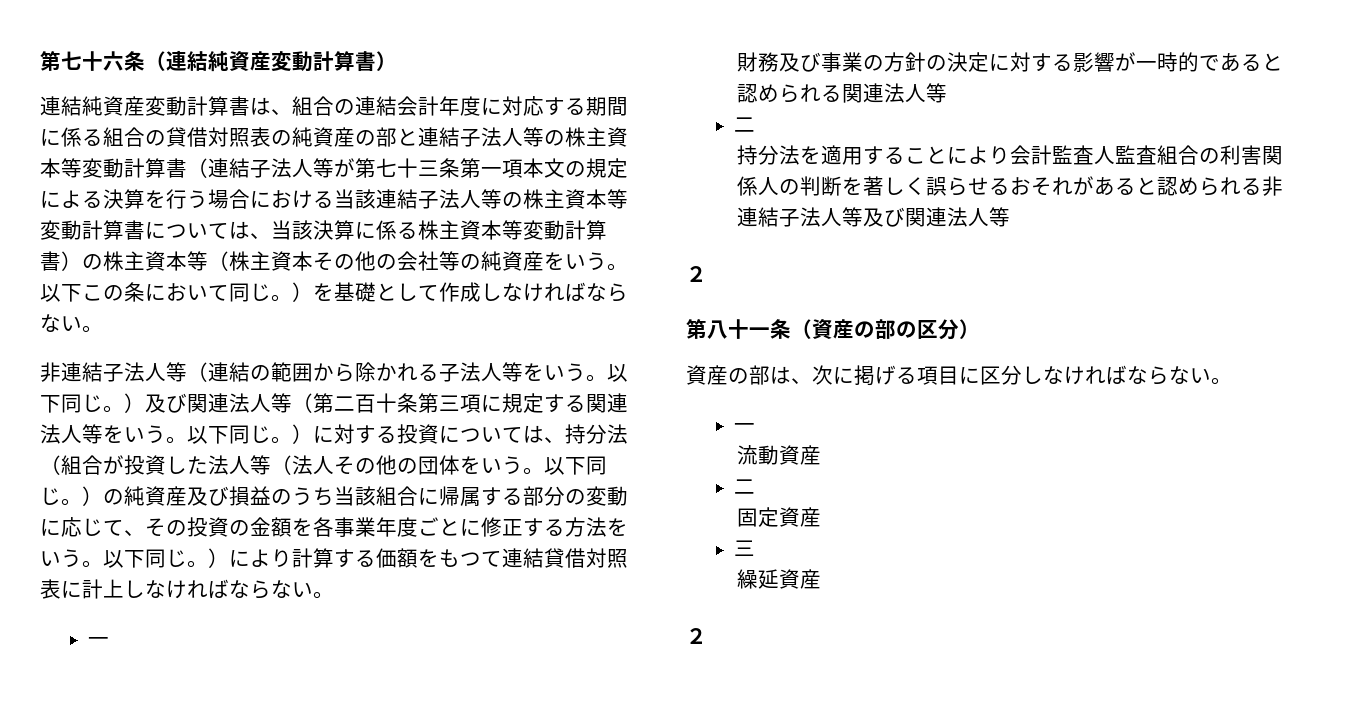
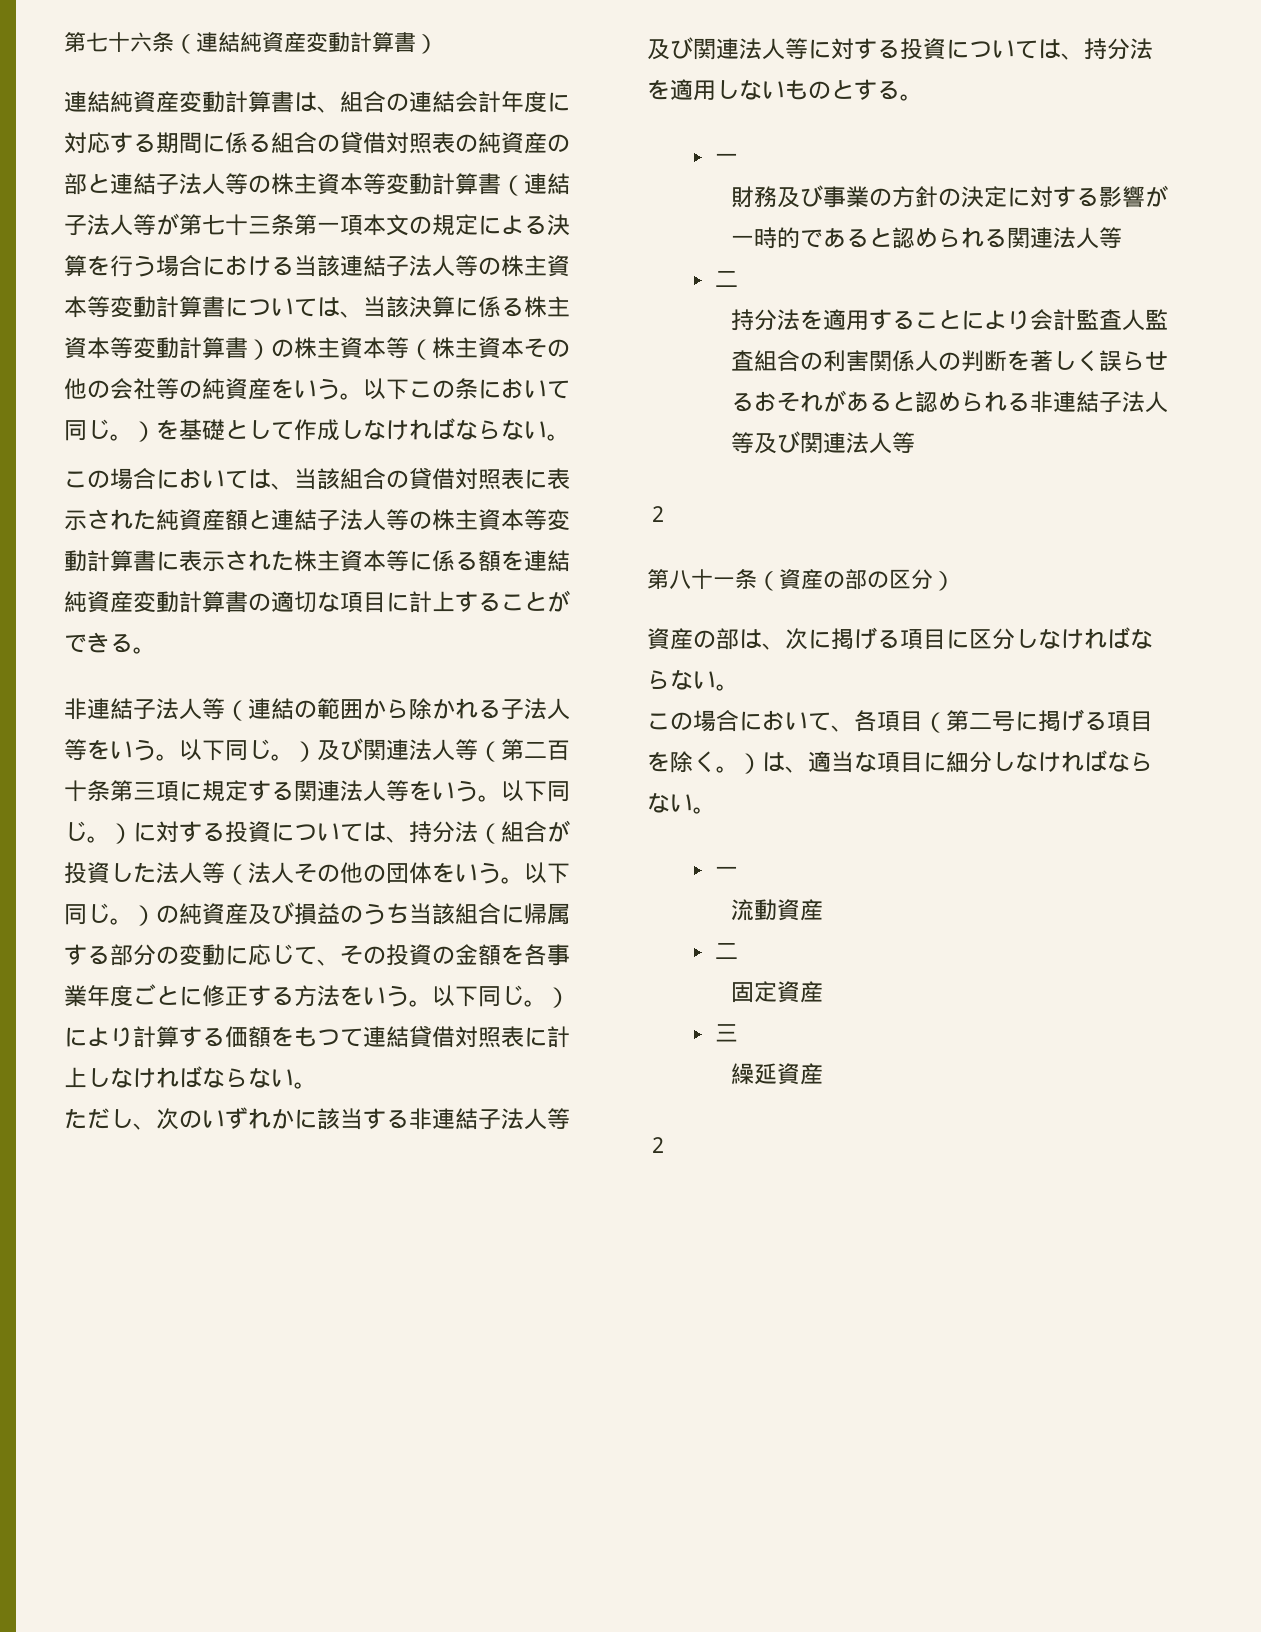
(103, 329) none -> [64,467,570,490] [64,509,570,531] [64,550,570,572] [64,590,570,613] [64,632,156,654] // この場合においては、当該組合の貸借対照表に表示された純資産額と連結子法人等の株主資本等変動計算書に表示された株主資本等に係る額を連結純資産変動計算書の適切な項目に計上することができる。
(334, 595) none -> [64,1107,570,1130] [647,37,1153,60] [647,79,923,101] // ただし、次のいずれかに該当する非連結子法人等及び関連法人等に対する投資については、持分法を適用しないものとする。
(1232, 381) none -> [647,709,1153,733] [647,750,1153,774] [647,792,716,814] // この場合において、各項目（第二号に掲げる項目を除く。）は、適当な項目に細分しなければならない。

